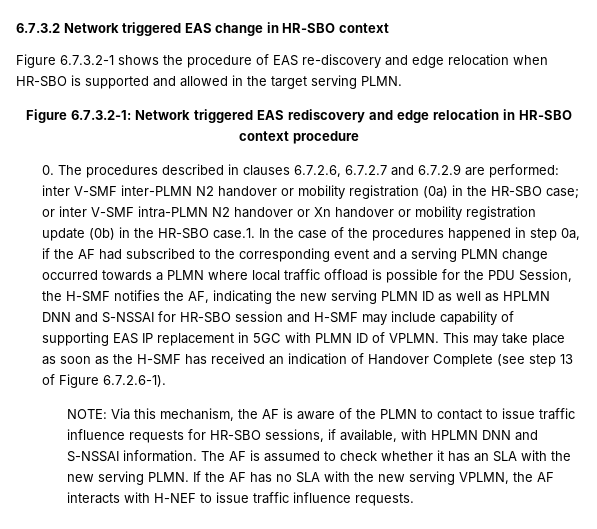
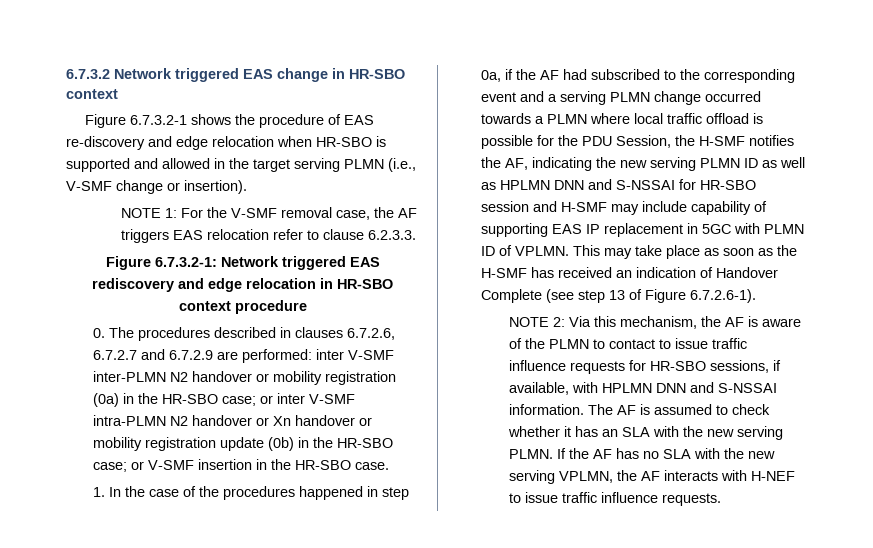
[361,76,402,86] PLMN. -> [344,158,416,172] [66,180,247,194] [120,207,417,220] [120,229,416,243] PLMN (i.e., V-SMF change or insertion). // NOTE 1: For the V-SMF removal case, the AF triggers EAS relocation refer to clause 6.2.3.3.
[212,228,255,239] case.1. -> [93,459,390,472] [93,487,106,497] case; or V-SMF insertion in the HR-SBO case. // 1.
[66,409,107,419] NOTE: -> [508,317,565,327] NOTE 2:

